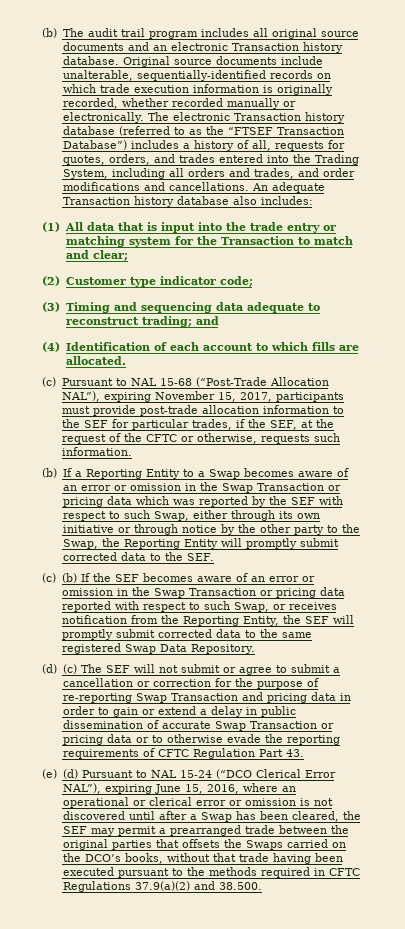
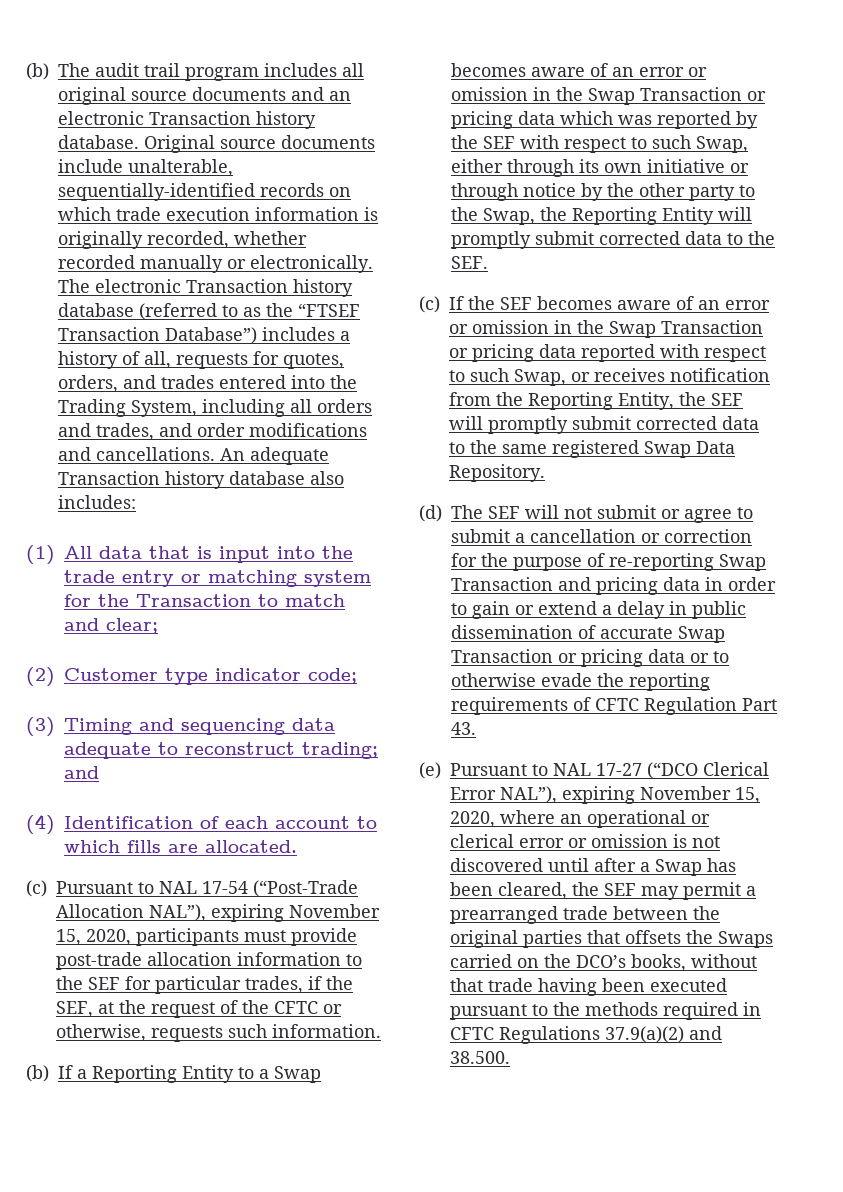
[159,378,192,386] 15-68 -> [202,881,248,894] 17-54
[240,392,273,402] 2017, -> [86,929,131,946] 2020,
[61,573,77,583] (b) -> (440, 304) none
[62,664,77,674] (c) -> (442, 513) none
[62,769,212,779] (d) Pursuant to NAL 15-24 -> [450,763,642,776] Pursuant to NAL 17-27
[155,784,240,794] June 15, 2016, -> [640,786,760,804] [450,811,495,828] November 15, 2020,

